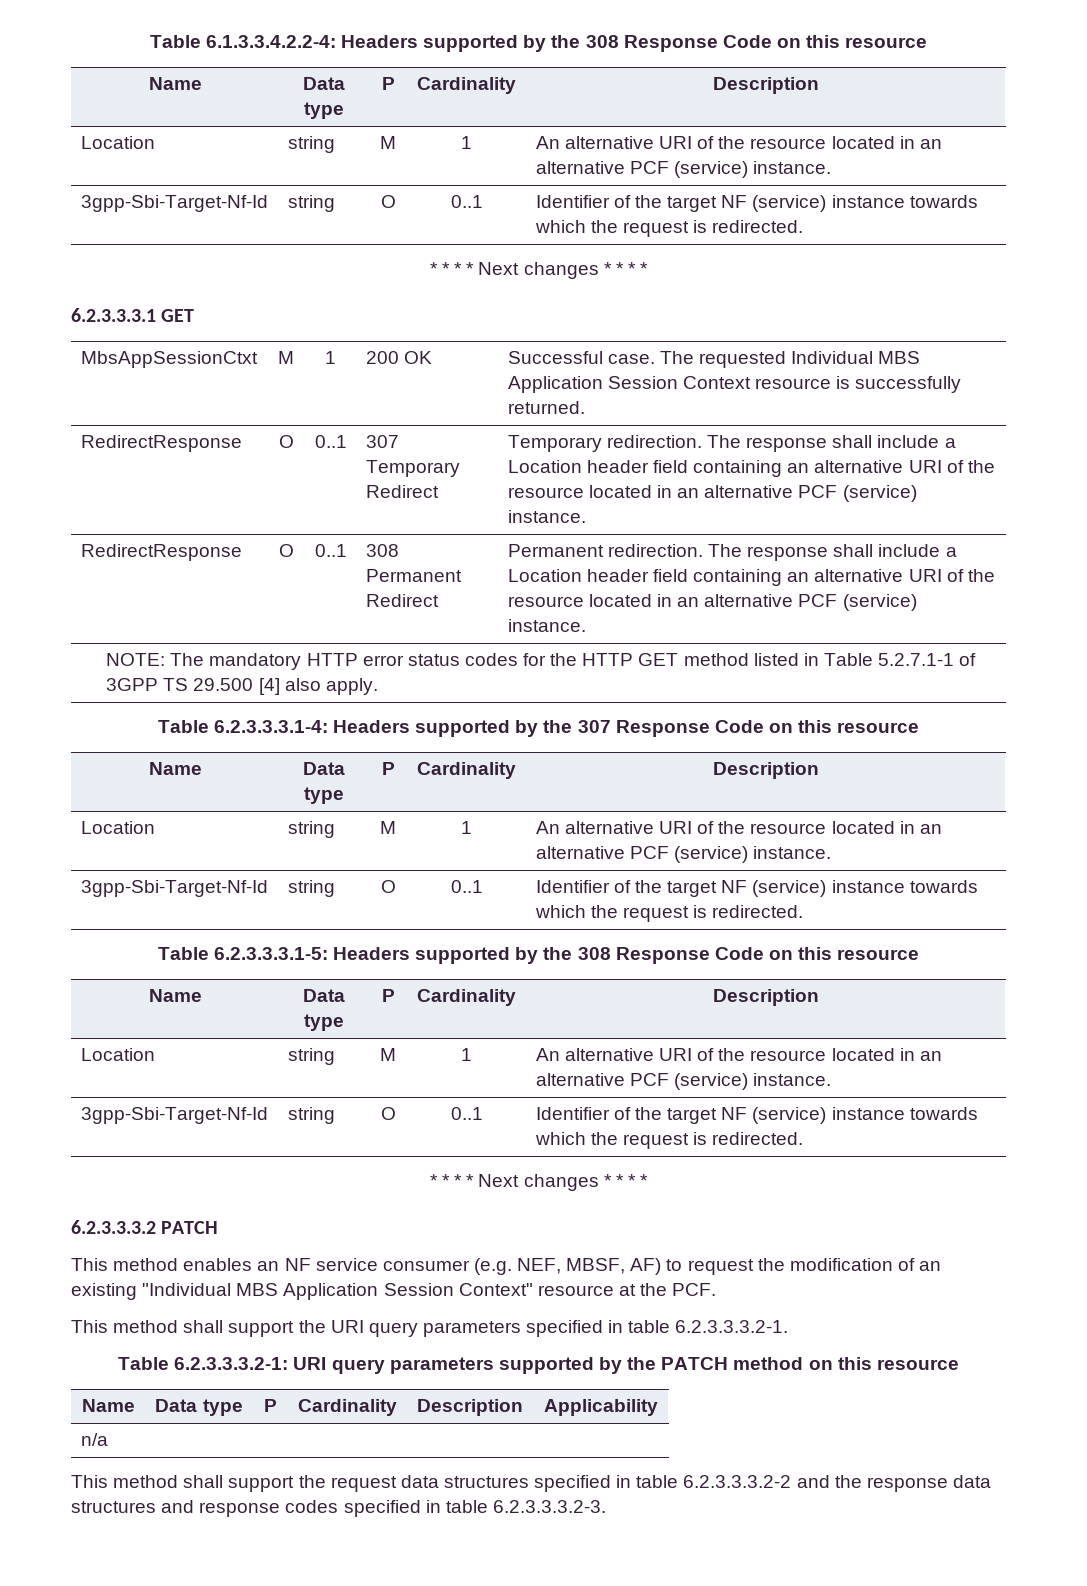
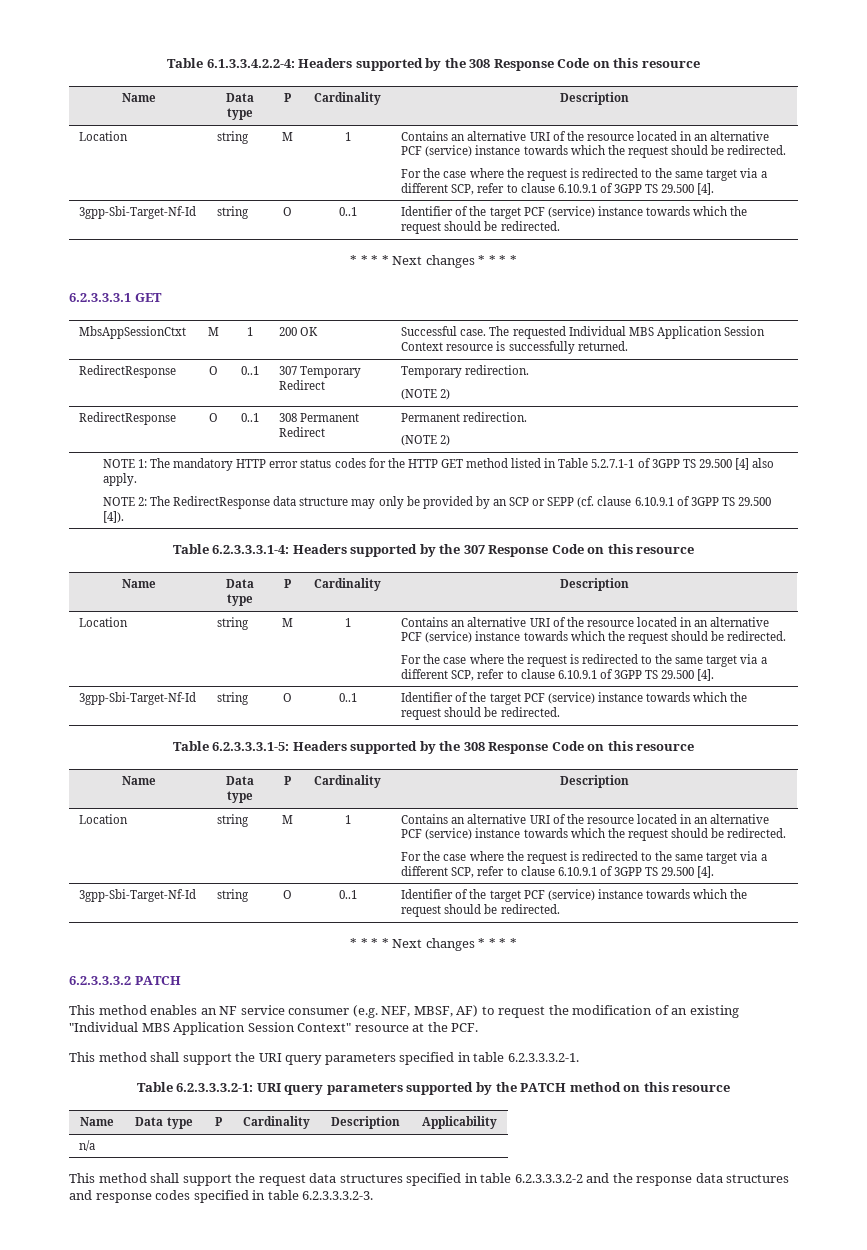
[535,136,560,149] An -> [401,131,466,141] Contains an
[753,161,832,174] [80,195,268,212] [287,195,335,212] [380,195,396,208] [450,195,483,208] [535,195,978,212] [534,220,708,237] instance. // 3gpp-Sbi-Target-Nf-Id | string | O | 0..1 | Identifier of the target NF (service) instance towards which the request is -> [475,145,787,158] [401,168,767,181] [401,183,715,195] [79,206,197,219] [217,206,250,219] [283,207,292,216] [338,207,357,216] [401,206,748,219] [401,221,498,234] instance towards which the request should be redirected. // For the case where the request is redirected to the same target via a different SCP, refer to clause 6.10.9.1 of 3GPP TS 29.500 [4]. // 3gpp-Sbi-Target-Nf-Id | string | O | 0..1 | Identifier of the target PCF (service) instance towards which the request should be
[707,435,956,452] [507,460,995,477] [507,485,917,502] [507,510,586,523] The response shall include a Location header field containing an alternative URI of the resource located in an alternative PCF (service) instance. -> [401,389,451,400] // (NOTE 2)
[708,544,957,561] [507,569,995,586] [507,594,917,611] [507,619,586,632] [106,653,166,666] The response shall include a Location header field containing an alternative URI of the resource located in an alternative PCF (service) instance. // NOTE: -> [401,435,451,446] [102,459,147,468] // (NOTE 2) // NOTE 1:
(378, 686) none -> [102,496,772,509] [102,511,124,523] // NOTE 2: The RedirectResponse data structure may only be provided by an SCP or SEPP (cf. clause 6.10.9.1 of 3GPP TS 29.500 [4]).
[535,821,560,834] An -> [401,617,466,627] Contains an
[753,846,832,859] [80,880,268,897] [287,880,335,897] [380,880,396,893] [450,880,483,893] [535,880,978,897] [534,905,708,922] instance. // 3gpp-Sbi-Target-Nf-Id | string | O | 0..1 | Identifier of the target NF (service) instance towards which the request is -> [475,631,787,644] [401,654,767,667] [401,669,715,681] [79,692,197,705] [217,692,250,705] [283,693,292,702] [338,693,357,702] [401,692,748,705] [401,707,498,720] instance towards which the request should be redirected. // For the case where the request is redirected to the same target via a different SCP, refer to clause 6.10.9.1 of 3GPP TS 29.500 [4]. // 3gpp-Sbi-Target-Nf-Id | string | O | 0..1 | Identifier of the target PCF (service) instance towards which the request should be
[535,1048,560,1061] An -> [401,814,466,824] Contains an
[753,1073,832,1086] [80,1107,268,1124] [287,1107,335,1124] [380,1107,396,1120] [450,1107,483,1120] [535,1107,978,1124] [534,1132,708,1149] instance. // 3gpp-Sbi-Target-Nf-Id | string | O | 0..1 | Identifier of the target NF (service) instance towards which the request is -> [475,828,787,841] [401,851,767,864] [401,866,715,878] [79,889,197,902] [217,889,250,902] [283,890,292,899] [338,890,357,899] [401,889,748,902] [401,904,498,917] instance towards which the request should be redirected. // For the case where the request is redirected to the same target via a different SCP, refer to clause 6.10.9.1 of 3GPP TS 29.500 [4]. // 3gpp-Sbi-Target-Nf-Id | string | O | 0..1 | Identifier of the target PCF (service) instance towards which the request should be

